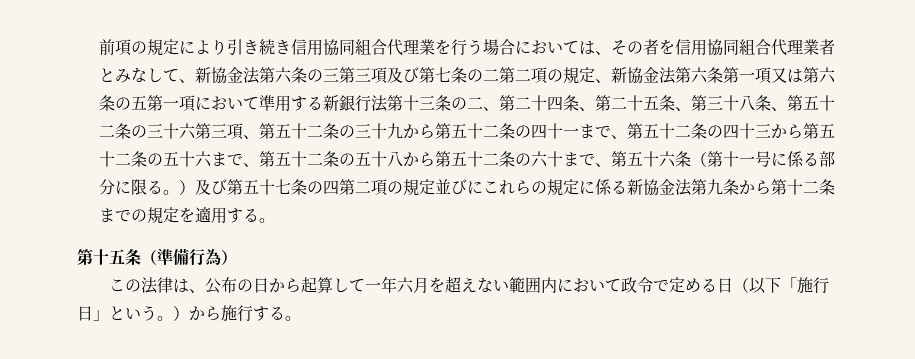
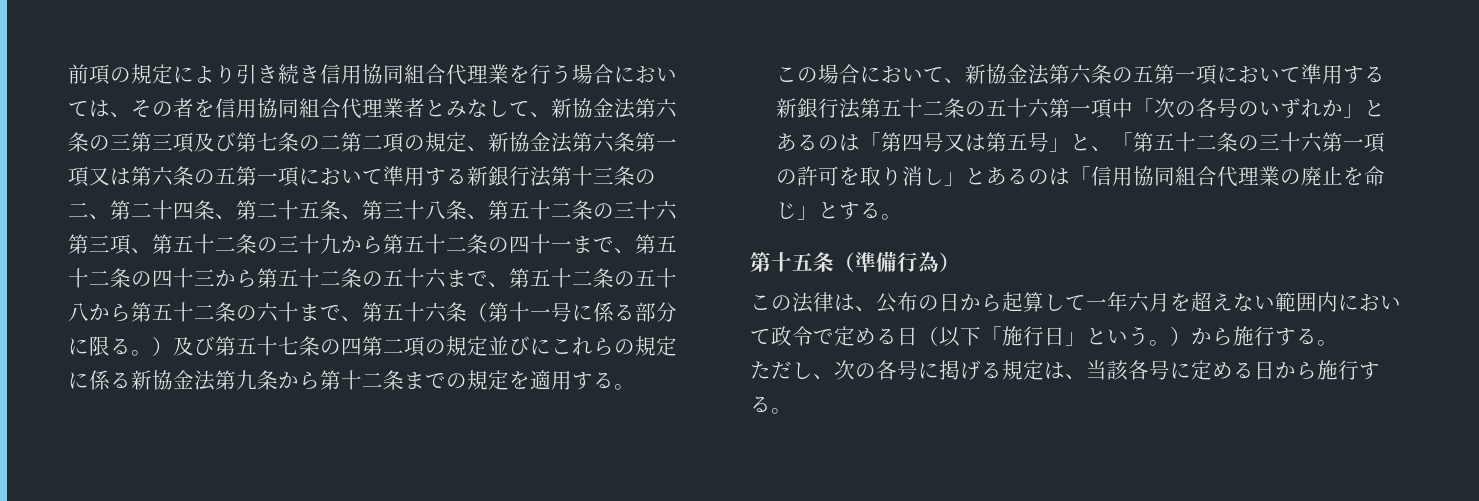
(276, 220) none -> [775,64,1385,85] [775,98,1385,119] [775,132,1385,153] [775,166,1385,187] [775,202,902,220] // この場合において、新協金法第六条の五第一項において準用する新銀行法第五十二条の五十六第一項中「次の各号のいずれか」とあるのは「第四号又は第五号」と、「第五十二条の三十六第一項の許可を取り消し」とあるのは「信用協同組合代理業の廃止を命じ」とする。
(301, 318) none -> [750,360,1380,381] [750,396,792,414] // ただし、次の各号に掲げる規定は、当該各号に定める日から施行する。

